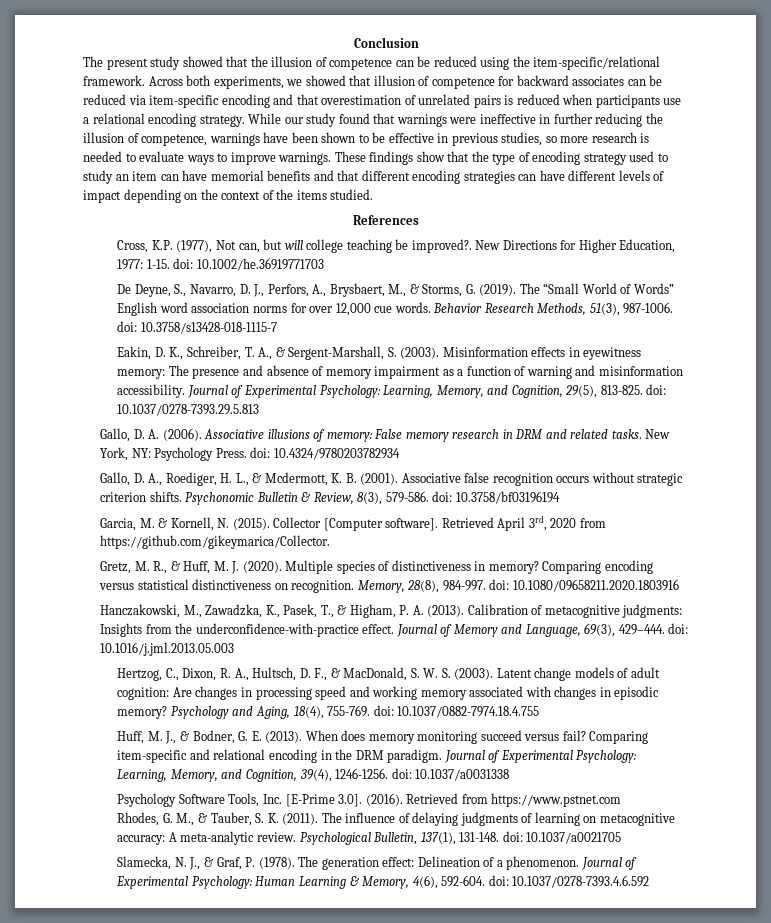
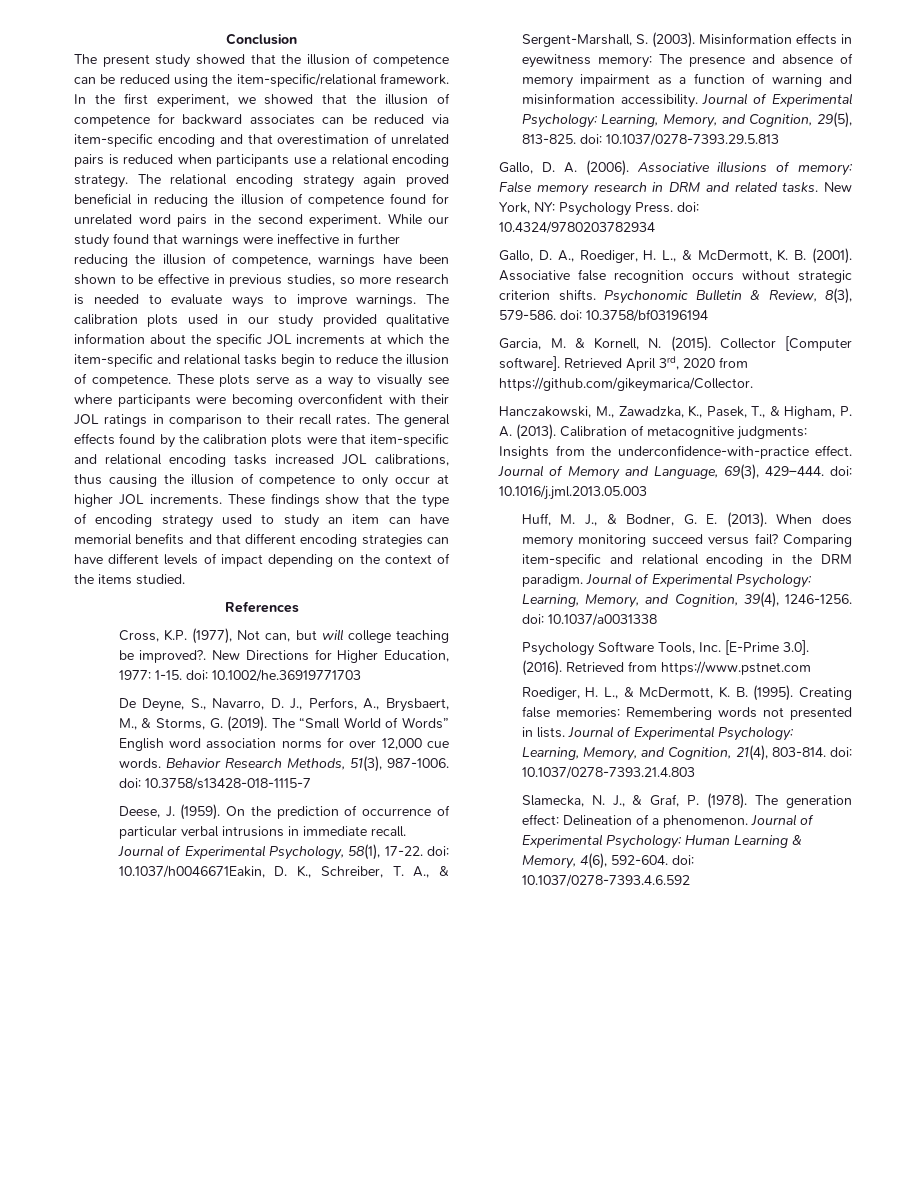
[148,75,284,89] Across both experiments, -> [74,93,229,107] In the first experiment,
(372, 80) none -> [356,94,377,104] the
(245, 121) none -> [137,174,449,188] [74,193,449,207] [74,214,381,227] The relational encoding strategy again proved beneficial in reducing the illusion of competence found for unrelated word pairs in the second experiment.
(332, 158) none -> [426,294,449,304] [74,314,449,328] [74,333,449,347] [74,353,449,367] [74,373,450,388] [74,393,449,407] [74,414,450,427] [74,433,449,448] [74,454,449,467] [74,473,450,488] [74,494,222,507] The calibration plots used in our study provided qualitative information about the specific JOL increments at which the item-specific and relational tasks begin to reduce the illusion of competence. These plots serve as a way to visually see where participants were becoming overconfident with their JOL ratings in comparison to their recall rates. The general effects found by the calibration plots were that item-specific and relational encoding tasks increased JOL calibrations, thus causing the illusion of competence to only occur at higher JOL increments.
[117,346,152,360] Eakin, -> [118,804,450,820] [118,826,406,839] [117,844,449,860] [118,865,265,878] Deese, J. (1959). On the prediction of occurrence of particular verbal intrusions in immediate recall. Journal of Experimental Psychology, 58(1), 17-22. doi: 10.1037/h0046671Eakin,
[264,472,328,486] Mcdermott, -> [697,250,772,262] McDermott,
[100,560,653,574] [99,579,679,593] // Gretz, M. R., & Huff, M. J. (2020). Multiple species of distinctiveness in memory? Comparing encoding versus statistical distinctiveness on recognition. Memory, 28(8), 984-997. doi: 10.1080/09658211.2020.1803916 -> (754, 384) none
[117,667,660,681] [117,686,660,700] [117,705,540,719] // Hertzog, C., Dixon, R. A., Hultsch, D. F., & MacDonald, S. W. S. (2003). Latent change models of adult cognition: Are changes in processing speed and working memory associated with changes in episodic memory? Psychology and Aging, 18(4), 755-769. doi: 10.1037/0882-7974.18.4.755 -> (648, 492) none
[117,812,675,826] [117,831,622,845] Rhodes, G. M., & Tauber, S. K. (2011). The influence of delaying judgments of learning on metacognitive accuracy: A meta-analytic review. Psychological Bulletin, 137(1), 131-148. doi: 10.1037/a0021705 -> [521,685,852,701] [521,706,852,720] [521,726,794,741] [521,745,852,761] [521,766,695,779] Roediger, H. L., & McDermott, K. B. (1995). Creating false memories: Remembering words not presented in lists. Journal of Experimental Psychology: Learning, Memory, and Cognition, 21(4), 803-814. doi: 10.1037/0278-7393.21.4.803

